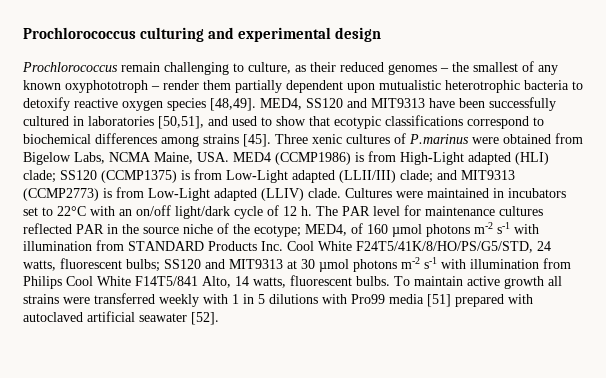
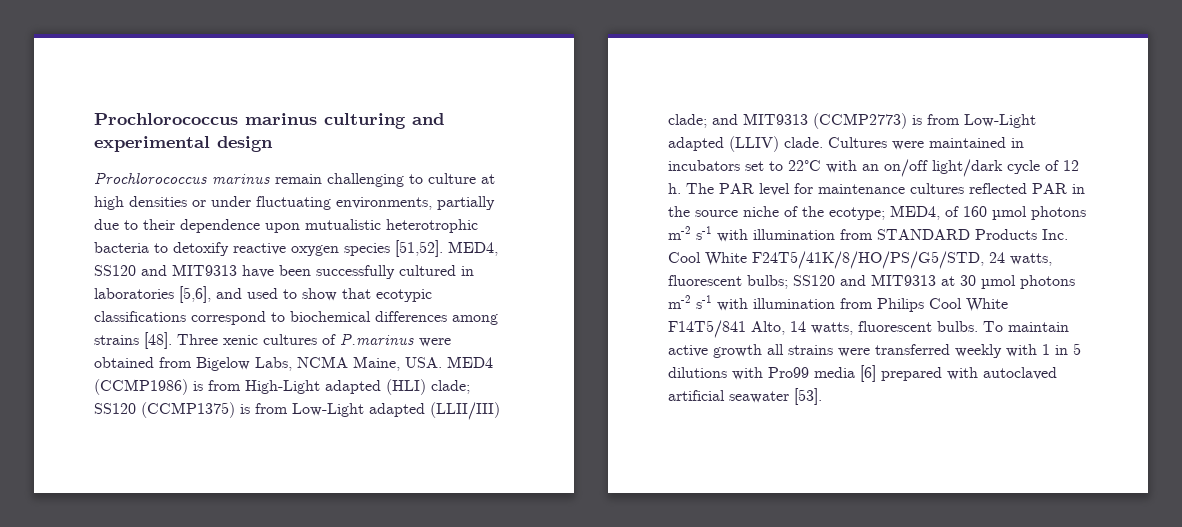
[23,27,136,39] Prochlorococcus -> [94,113,317,125] Prochlorococcus marinus
(118, 67) none -> [212,174,270,184] marinus
[248,61,558,75] [23,80,343,93] culture, as their reduced genomes – the smallest of any known oxyphototroph – render them partially dependent -> [428,173,495,184] [94,196,495,210] [94,219,260,233] culture at high densities or under fluctuating environments, partially due to their dependence
[210,98,256,111] [48,49]. -> [395,240,443,257] [51,52].
[158,116,204,129] [50,51], -> [179,286,211,303] [5,6],
[243,134,271,147] [45]. -> [144,332,172,349] [48].
[427,294,451,307] [51] -> [860,365,876,382] [6]
[191,312,219,325] [52]. -> [794,388,822,405] [53].

